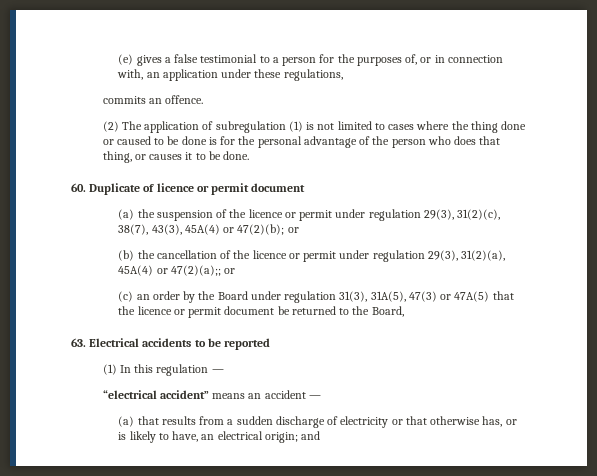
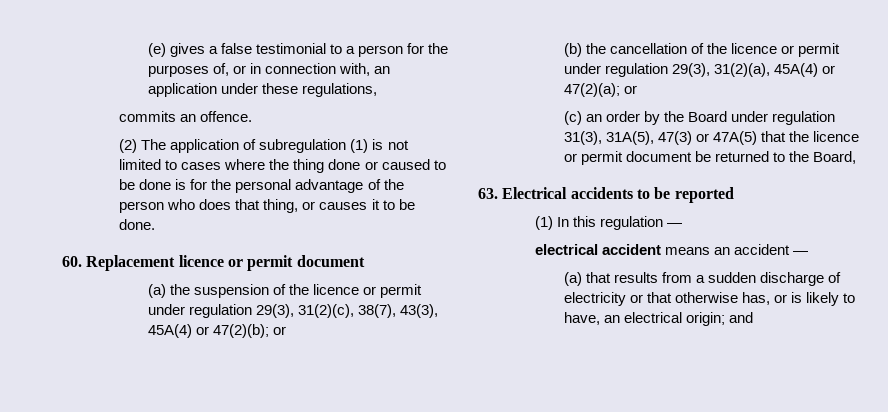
[89,183,155,195] Duplicate of -> [86,255,176,271] Replacement
[170,265,221,276] 47(2)(a);; -> [563,83,620,97] 47(2)(a);
[102,390,209,399] “electrical accident” -> [535,244,662,255] electrical accident

